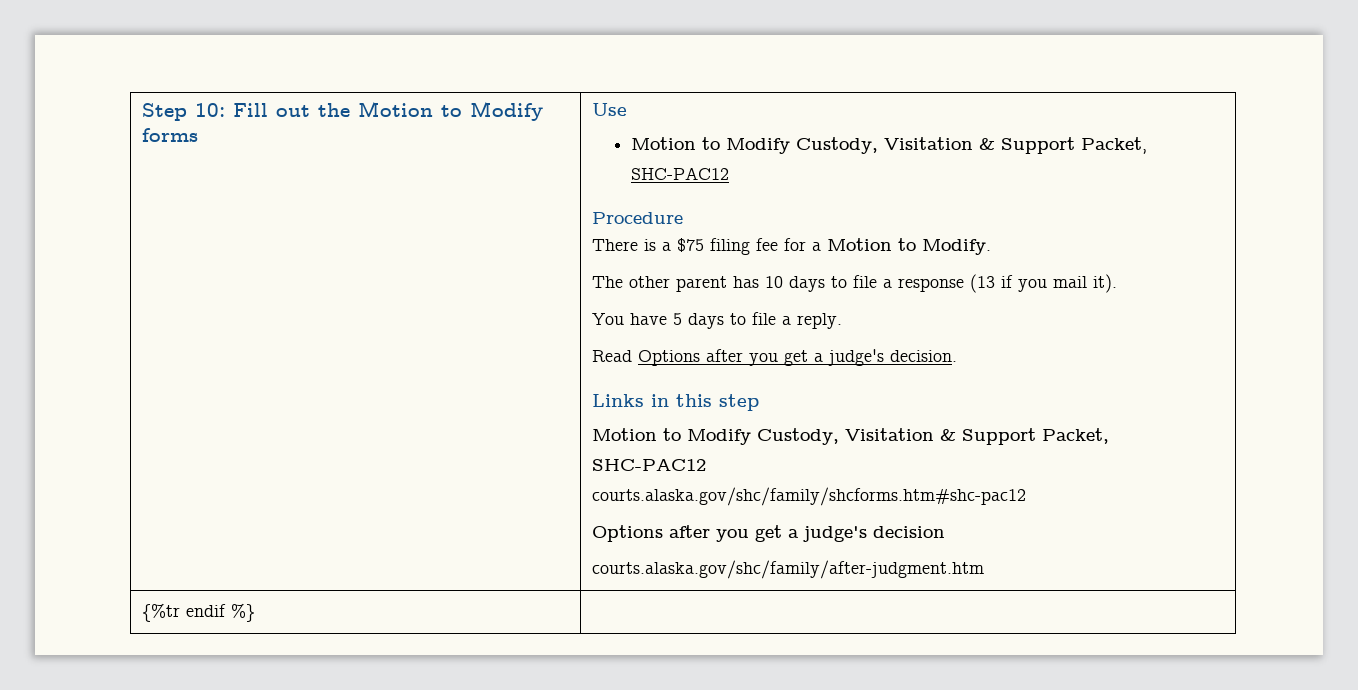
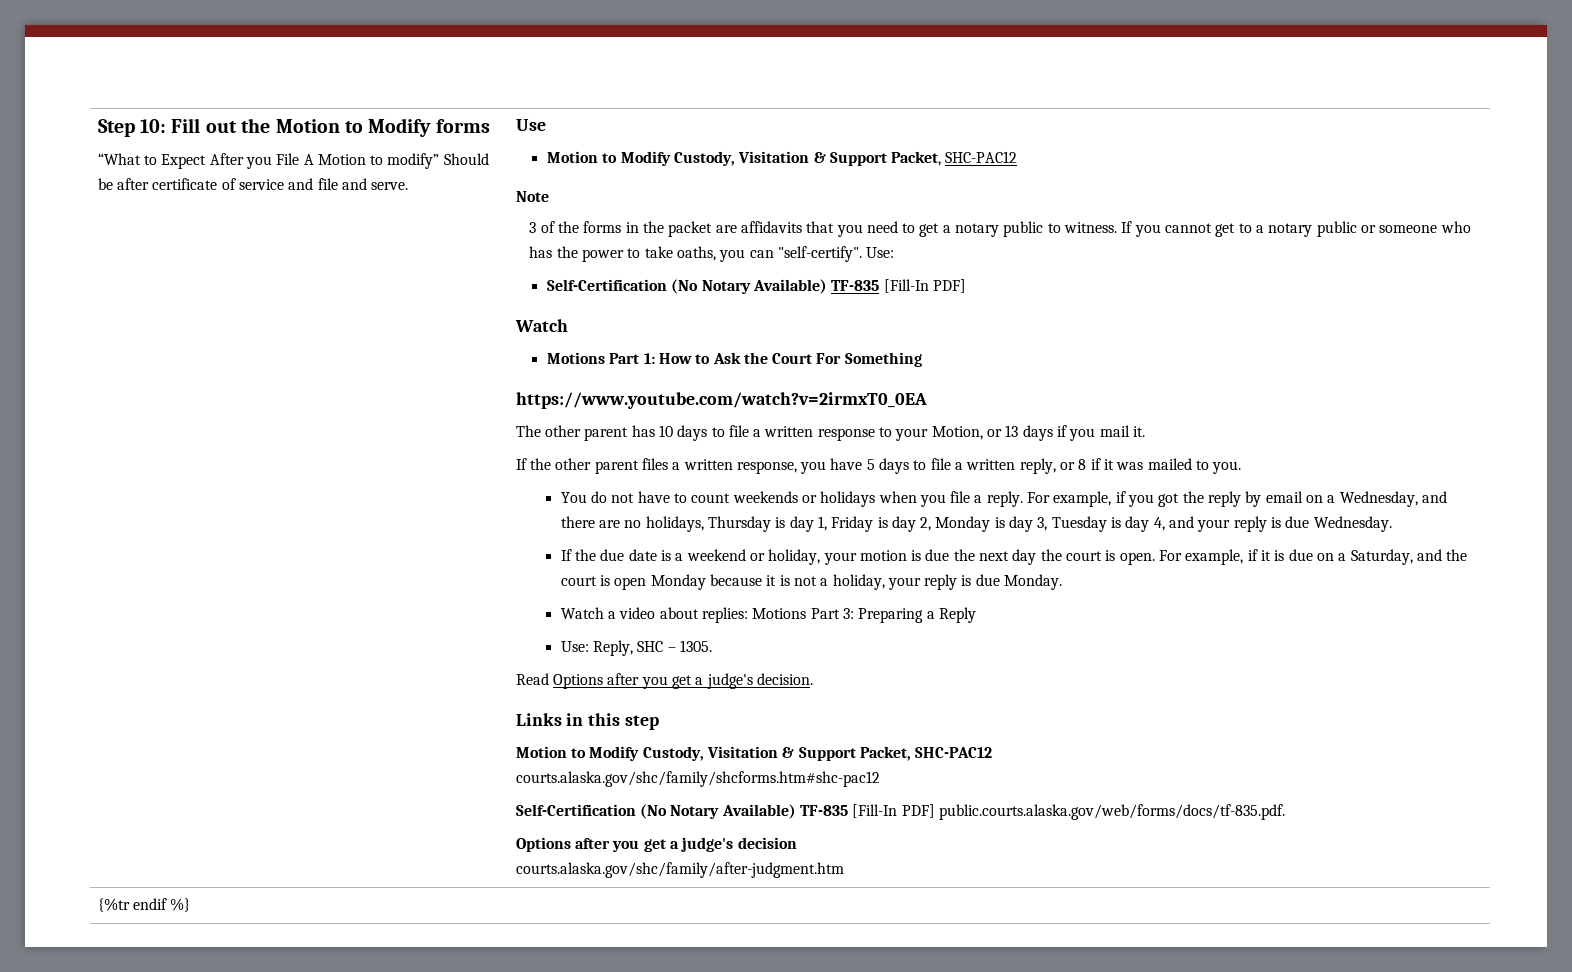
(199, 135) none -> [97,153,489,169] [97,178,409,190] // “What to Expect After you File A Motion to modify” Should be after certificate of service and file and serve.
[592,212,684,224] [592,238,992,255] Procedure // There is a $75 filing fee for a Motion to Modify. -> [515,191,549,202] [529,221,1471,237] [529,246,895,262] [546,279,966,294] [514,319,568,332] [546,352,922,367] [515,392,927,409] Note // 3 of the forms in the packet are affidavits that you need to get a notary public to witness. If you cannot get to a notary public or someone who has the power to take oaths, you can "self-certify". Use: // Self-Certification (No Notary Available) TF-835 [Fill-In PDF] // Watch // Motions Part 1: How to Ask the Court For Something // https://www.youtube.com/watch?v=2irmxT0_0EA
[898,274,1118,293] [592,313,625,325] response (13 if you mail it). // You -> [764,425,1145,441] [515,458,827,474] written response to your Motion, or 13 days if you mail it. // If the other parent files a written response, you
[797,313,843,329] reply. -> [966,458,1242,474] [560,491,1447,507] [560,516,1392,532] [560,549,1468,565] [560,574,1063,590] [560,607,976,623] [560,640,712,656] written reply, or 8 if it was mailed to you. // You do not have to count weekends or holidays when you file a reply. For example, if you got the reply by email on a Wednesday, and there are no holidays, Thursday is day 1, Friday is day 2, Monday is day 3, Tuesday is day 4, and your reply is due Wednesday. // If the due date is a weekend or holiday, your motion is due the next day the court is open. For example, if it is due on a Saturday, and the court is open Monday because it is not a holiday, your reply is due Monday. // Watch a video about replies: Motions Part 3: Preparing a Reply // Use: Reply, SHC – 1305.
(1027, 496) none -> [515,804,1285,820] // Self-Certification (No Notary Available) TF-835 [Fill-In PDF] public.courts.alaska.gov/web/forms/docs/tf-835.pdf.

